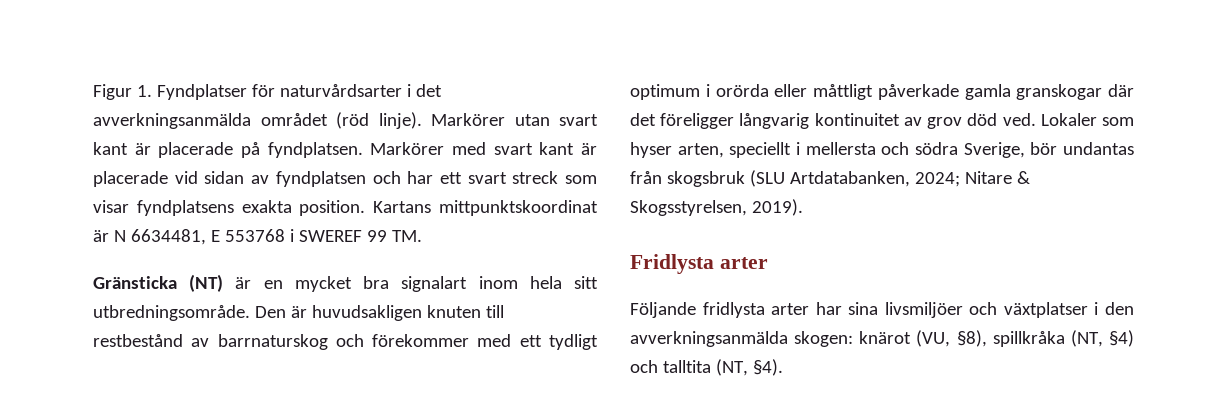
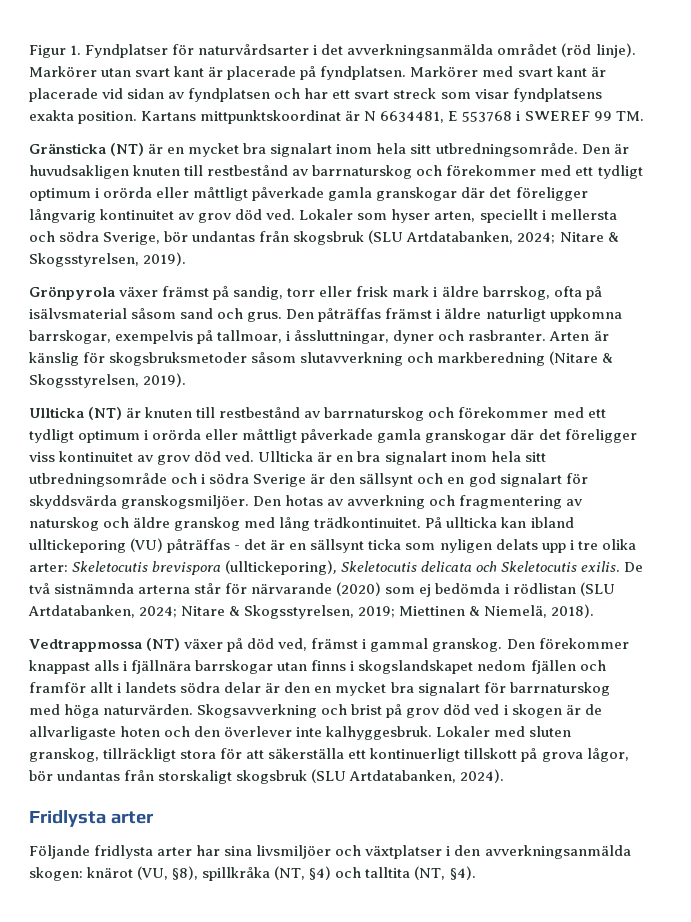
(803, 207) none -> [29,286,602,300] [29,308,622,322] [29,330,609,344] [29,351,614,366] [29,373,187,388] [29,407,606,421] [29,429,637,443] [29,451,546,465] [29,473,588,487] [29,495,584,509] [29,517,574,531] [29,538,636,553] [29,560,644,575] [29,582,615,597] [28,604,595,619] [29,638,629,652] [29,660,606,674] [29,682,610,696] [29,704,602,718] [29,726,572,740] [29,748,629,762] [29,769,505,784] // Grönpyrola växer främst på sandig, torr eller frisk mark i äldre barrskog, ofta på isälvsmaterial såsom sand och grus. Den påträffas främst i äldre naturligt uppkomna barrskogar, exempelvis på tallmoar, i åssluttningar, dyner och rasbranter. Arten är känslig för skogsbruksmetoder såsom slutavverkning och markberedning (Nitare & Skogsstyrelsen, 2019). // Ullticka (NT) är knuten till restbestånd av barrnaturskog och förekommer med ett tydligt optimum i orörda eller måttligt påverkade gamla granskogar där det föreligger viss kontinuitet av grov död ved. Ullticka är en bra signalart inom hela sitt utbredningsområde och i södra Sverige är den sällsynt och en god signalart för skyddsvärda granskogsmiljöer. Den hotas av avverkning och fragmentering av naturskog och äldre granskog med lång trädkontinuitet. På ullticka kan ibland ulltickeporing (VU) påträffas - det är en sällsynt ticka som nyligen delats upp i tre olika arter: Skeletocutis brevispora (ulltickeporing), Skeletocutis delicata och Skeletocutis exilis. De två sistnämnda arterna står för närvarande (2020) som ej bedömda i rödlistan (SLU Artdatabanken, 2024; Nitare & Skogsstyrelsen, 2019; Miettinen & Niemelä, 2018). // Vedtrappmossa (NT) växer på död ved, främst i gammal granskog. Den förekommer knappast alls i fjällnära barrskogar utan finns i skogslandskapet nedom fjällen och framför allt i landets södra delar är den en mycket bra signalart för barrnaturskog med höga naturvärden. Skogsavverkning och brist på grov död ved i skogen är de allvarligaste hoten och den överlever inte kalhyggesbruk. Lokaler med sluten granskog, tillräckligt stora för att säkerställa ett kontinuerligt tillskott på grova lågor, bör undantas från storskaligt skogsbruk (SLU Artdatabanken, 2024).

